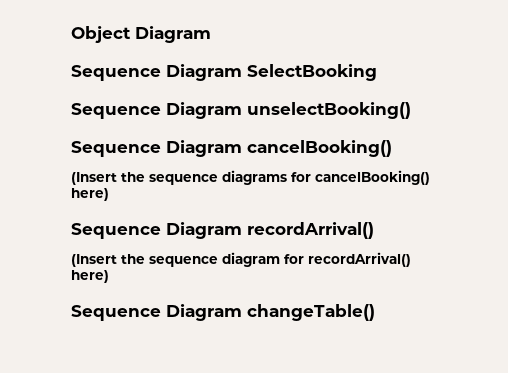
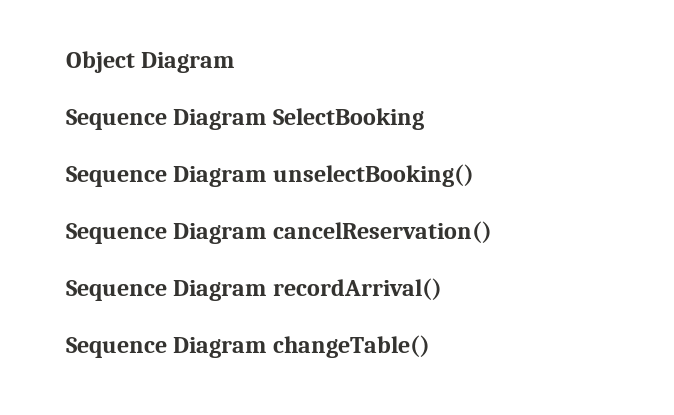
[247,140,392,157] [71,170,430,185] [71,188,109,201] [71,222,374,239] [71,252,411,267] [71,270,109,283] cancelBooking() // (Insert the sequence diagrams for cancelBooking() here) // Sequence Diagram recordArrival() // (Insert the sequence diagram for recordArrival() here) -> [272,221,492,243] [66,278,442,301] cancelReservation() // Sequence Diagram recordArrival()

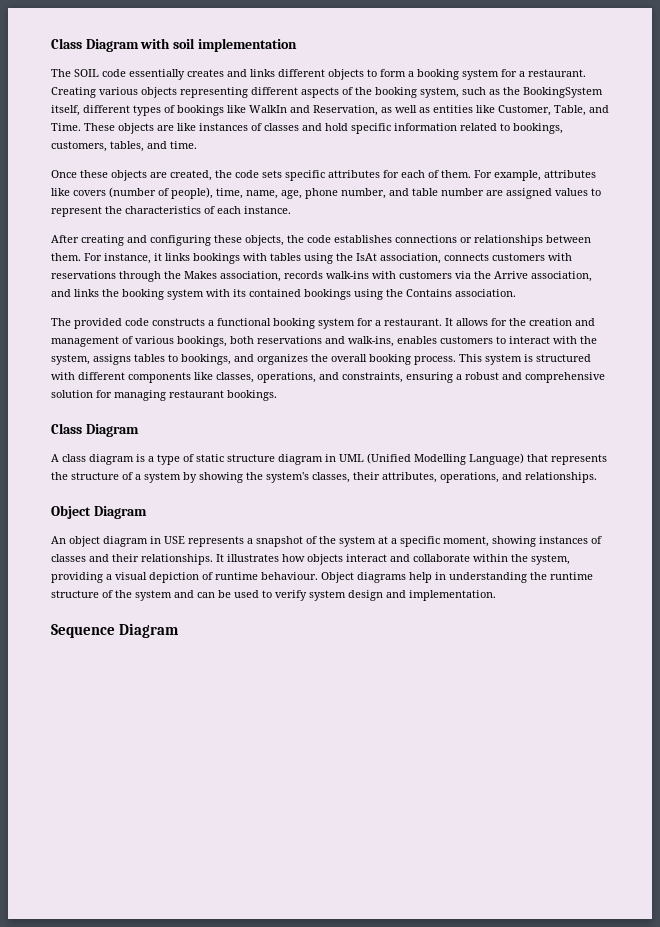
[66,51,235,73] [66,108,424,130] [66,164,474,187] [66,221,492,244] [66,278,442,301] [66,335,430,358] Object Diagram // Sequence Diagram SelectBooking // Sequence Diagram unselectBooking() // Sequence Diagram cancelReservation() // Sequence Diagram recordArrival() // Sequence Diagram changeTable() -> [51,38,297,52] [51,69,586,80] [51,87,603,98] [51,105,609,116] [51,123,563,134] [51,141,197,152] [51,170,596,181] [51,187,601,199] [51,206,291,217] [51,235,591,246] [51,253,572,264] [51,271,592,282] [51,289,516,300] [51,318,595,329] [51,336,597,347] [51,354,591,365] [51,372,605,383] [51,390,277,401] [51,423,139,437] [51,453,607,465] [51,472,597,483] [51,505,147,519] [51,536,602,547] [51,554,570,565] [51,572,593,583] [51,590,496,601] [51,623,179,638] Class Diagram with soil implementation // The SOIL code essentially creates and links different objects to form a booking system for a restaurant. Creating various objects representing different aspects of the booking system, such as the BookingSystem itself, different types of bookings like WalkIn and Reservation, as well as entities like Customer, Table, and Time. These objects are like instances of classes and hold specific information related to bookings, customers, tables, and time. // Once these objects are created, the code sets specific attributes for each of them. For example, attributes like covers (number of people), time, name, age, phone number, and table number are assigned values to represent the characteristics of each instance. // After creating and configuring these objects, the code establishes connections or relationships between them. For instance, it links bookings with tables using the IsAt association, connects customers with reservations through the Makes association, records walk-ins with customers via the Arrive association, and links the booking system with its contained bookings using the Contains association. // The provided code constructs a functional booking system for a restaurant. It allows for the creation and management of various bookings, both reservations and walk-ins, enables customers to interact with the system, assigns tables to bookings, and organizes the overall booking process. This system is structured with different components like classes, operations, and constraints, ensuring a robust and comprehensive solution for managing restaurant bookings. // Class Diagram // A class diagram is a type of static structure diagram in UML (Unified Modelling Language) that represents the structure of a system by showing the system's classes, their attributes, operations, and relationships. // Object Diagram // An object diagram in USE represents a snapshot of the system at a specific moment, showing instances of classes and their relationships. It illustrates how objects interact and collaborate within the system, providing a visual depiction of runtime behaviour. Object diagrams help in understanding the runtime structure of the system and can be used to verify system design and implementation. // Sequence Diagram

